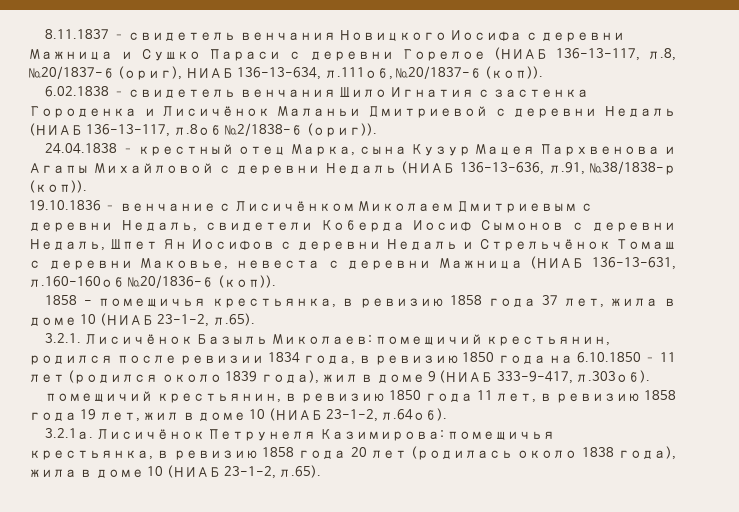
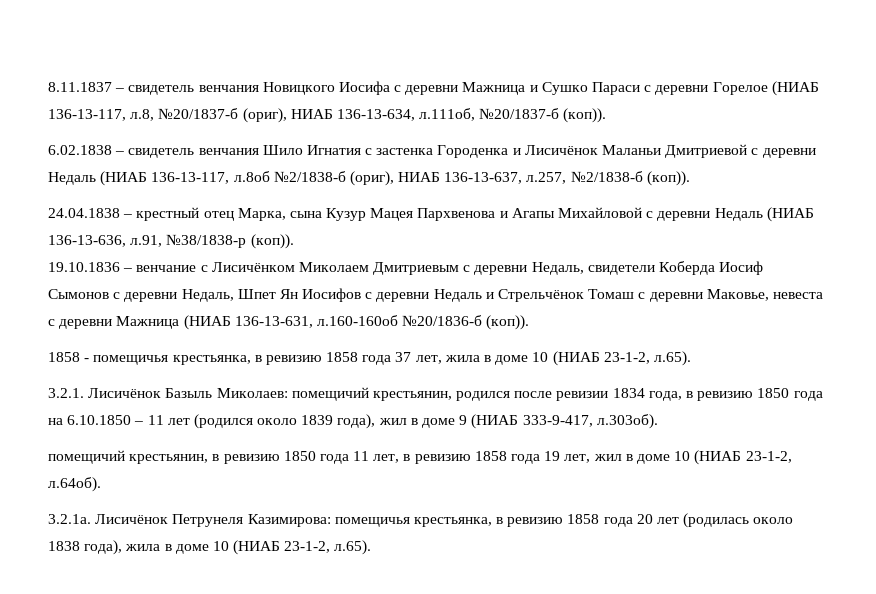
[306,123,377,137] (ориг)). -> [349,171,690,186] (ориг), НИАБ 136-13-637, л.257, №2/1838-б (коп)).

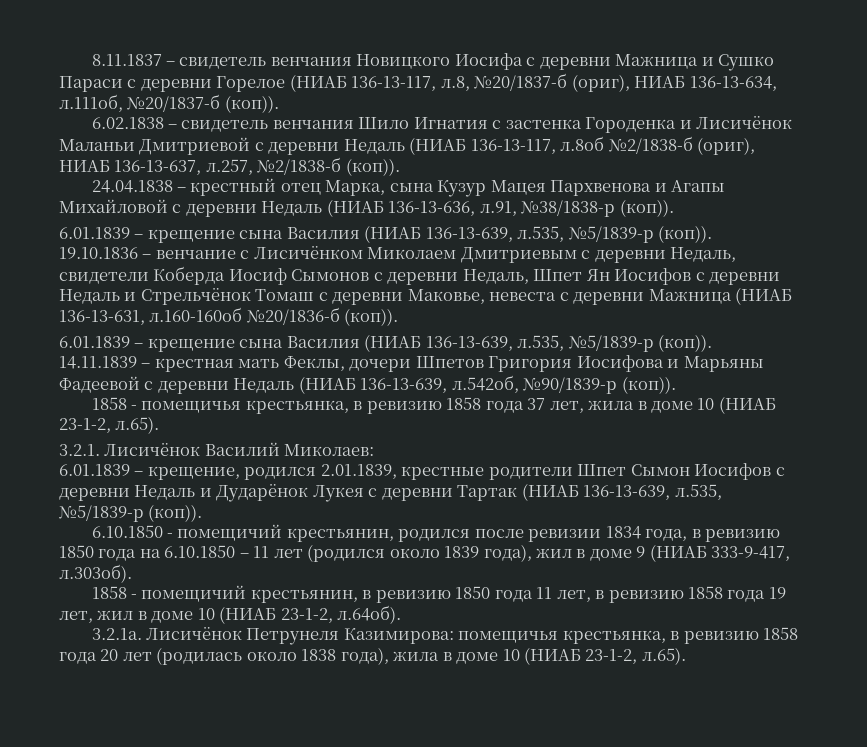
(294, 241) none -> [59,225,713,243] // 6.01.1839 – крещение сына Василия (НИАБ 136-13-639, л.535, №5/1839-р (коп)).
(530, 322) none -> [59,334,713,352] [59,355,764,372] [59,375,676,394] // 6.01.1839 – крещение сына Василия (НИАБ 136-13-639, л.535, №5/1839-р (коп)). // 14.11.1839 – крестная мать Феклы, дочери Шпетов Григория Иосифова и Марьяны Фадеевой с деревни Недаль (НИАБ 136-13-639, л.542об, №90/1839-р (коп)).
[165,388,213,398] Базыль -> [204,442,280,456] Василий
(288, 393) none -> [59,463,785,480] [59,483,722,502] [59,504,203,522] [91,525,173,538] // 6.01.1839 – крещение, родился 2.01.1839, крестные родители Шпет Сымон Иосифов с деревни Недаль и Дударёнок Лукея с деревни Тартак (НИАБ 136-13-639, л.535, №5/1839-р (коп)). // 6.10.1850 -
(658, 421) none -> [91,586,137,599] 1858 -

